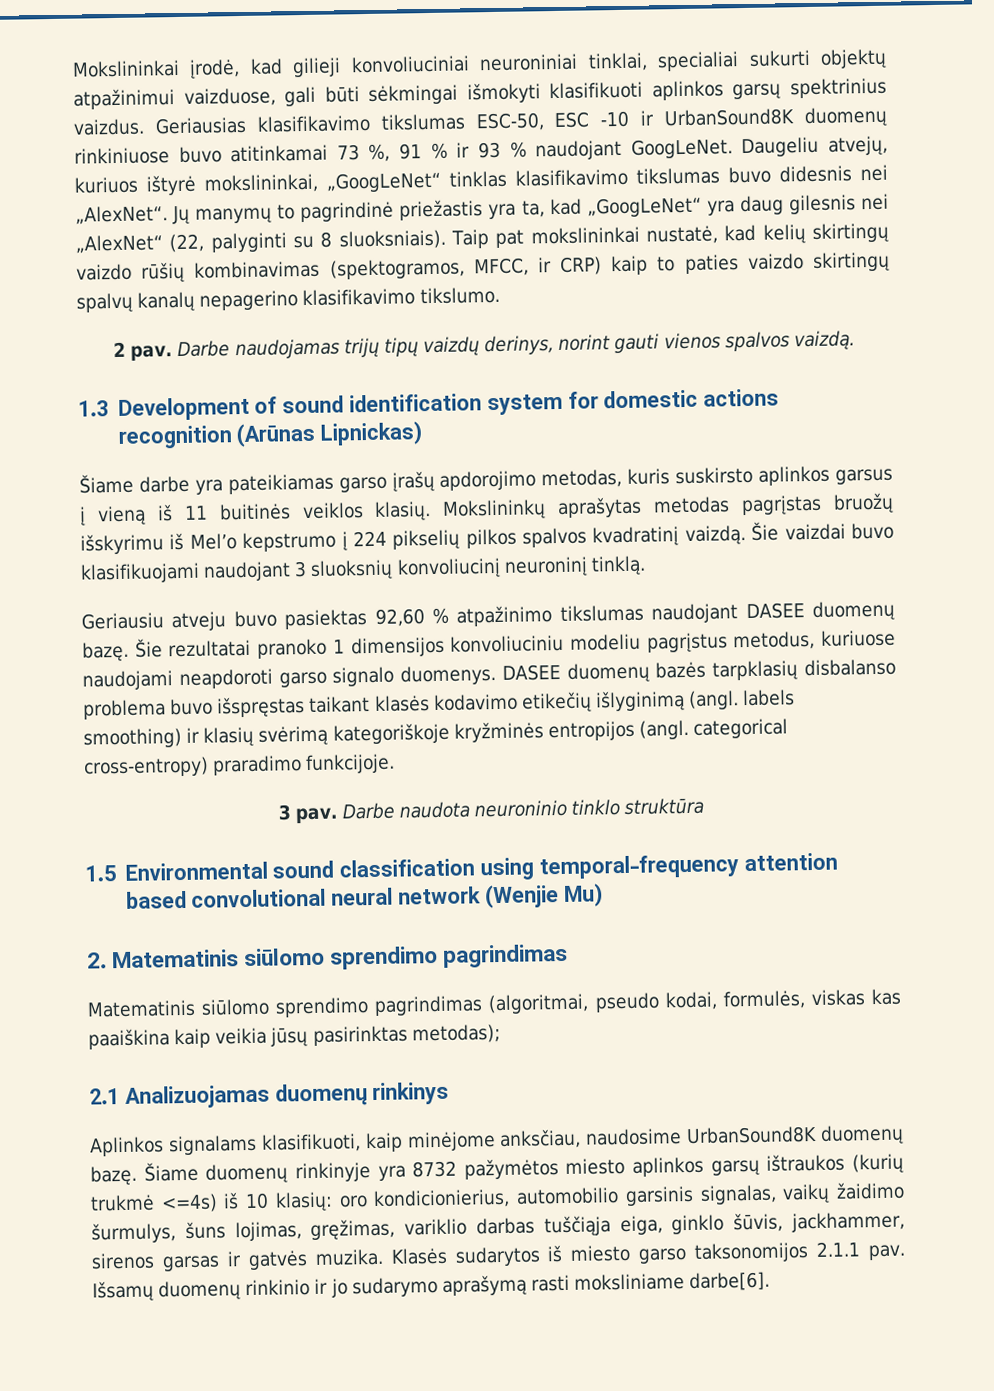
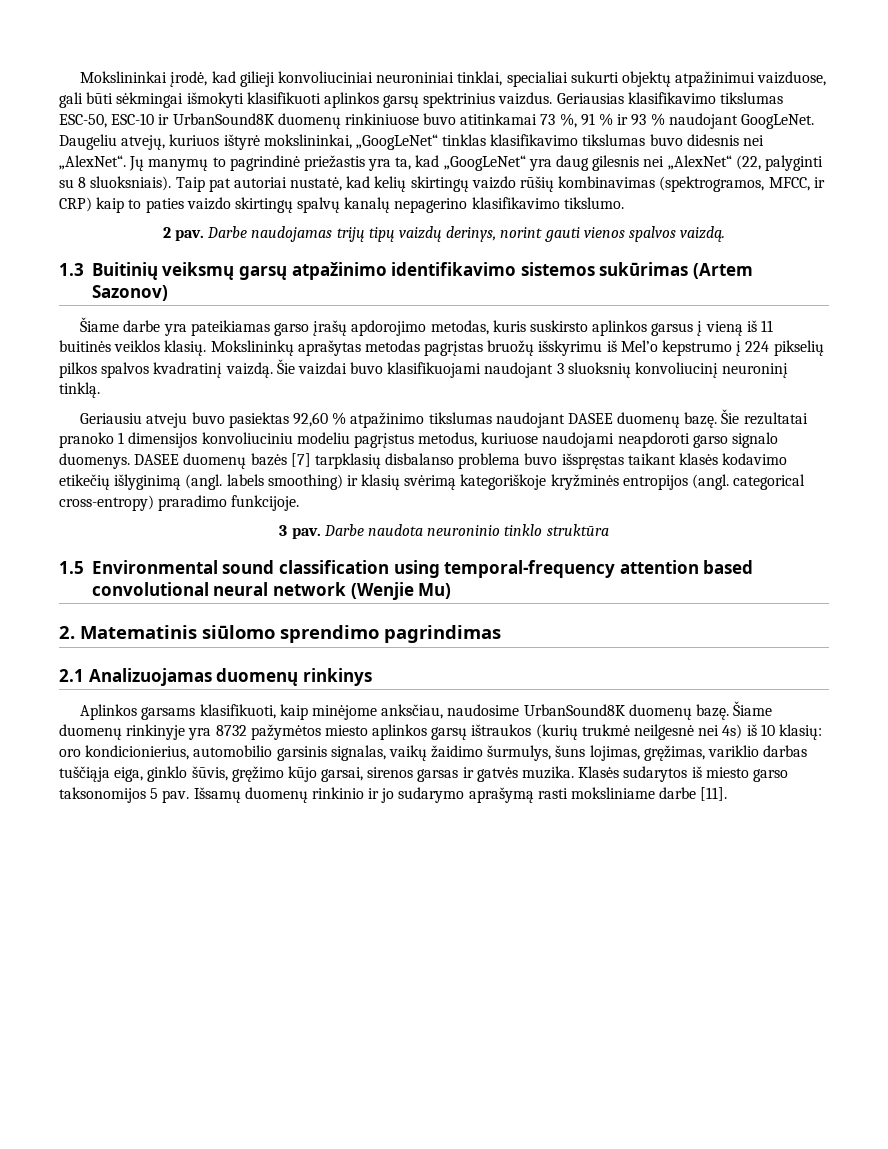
[554,110,630,129] ESC -10 -> [111,113,155,125] ESC-10
[530,226,640,245] mokslininkai -> [233,177,287,188] autoriai
[329,258,465,280] (spektogramos, -> [659,176,765,192] (spektrogramos,
[117,388,780,421] [117,421,423,449] Development of sound identification system for domestic actions recognition (Arūnas Lipnickas) -> [91,262,753,280] [91,285,168,301] Buitinių veiksmų garsų atpažinimo identifikavimo sistemos sukūrimas (Artem Sazonov)
(707, 670) none -> [290,453,311,467] [7]
[87,988,901,1018] [88,1023,501,1050] // Matematinis siūlomo sprendimo pagrindimas (algoritmai, pseudo kodai, formulės, viskas kas paaiškina kaip veikia jūsų pasirinktas metodas); -> (501, 634) none
[167,1134,257,1156] signalams -> [141,707,196,720] garsams
[160,1193,218,1213] <=4s) -> [634,724,743,740] neilgesnė nei 4s)
[790,1211,905,1233] jackhammer, -> [231,766,364,782] gręžimo kūjo garsai,
[816,1241,861,1257] 2.1.1 -> [150,788,159,799] 5
[689,1271,771,1292] darbe[6]. -> [659,787,728,801] darbe [11].

